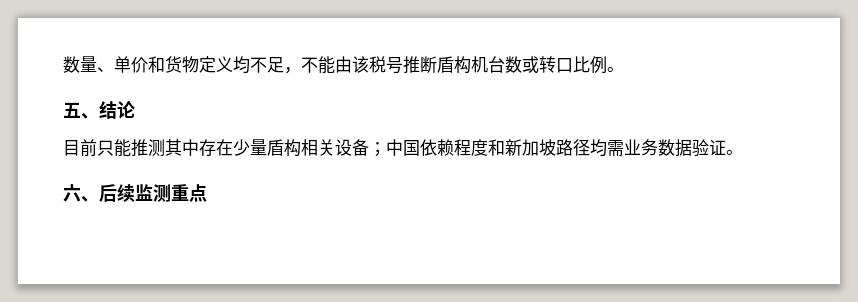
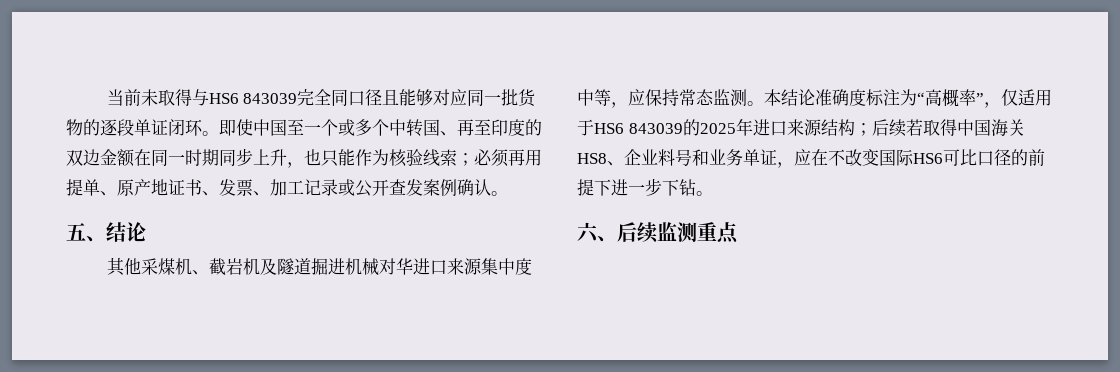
[63,56,624,74] [63,101,135,119] [63,139,726,157] 数量、单价和货物定义均不足，不能由该税号推断盾构机台数或转口比例。 // 五、结论 // 目前只能推测其中存在少量盾构相关设备；中国依赖程度和新加坡路径均需业务数据验证 -> [106,89,537,107] [66,119,542,137] [66,148,542,168] [66,179,508,197] [66,222,146,242] [106,257,532,276] [577,89,1052,108] [577,118,1025,137] [577,149,1045,168] [577,178,696,196] 当前未取得与HS6 843039完全同口径且能够对应同一批货物的逐段单证闭环。即使中国至一个或多个中转国、再至印度的双边金额在同一时期同步上升，也只能作为核验线索；必须再用提单、原产地证书、发票、加工记录或公开查发案例确认。 // 五、结论 // 其他采煤机、截岩机及隧道掘进机械对华进口来源集中度中等，应保持常态监测。本结论准确度标注为“高概率”，仅适用于HS6 843039的2025年进口来源结构；后续若取得中国海关HS8、企业料号和业务单证，应在不改变国际HS6可比口径的前提下进一步下钻

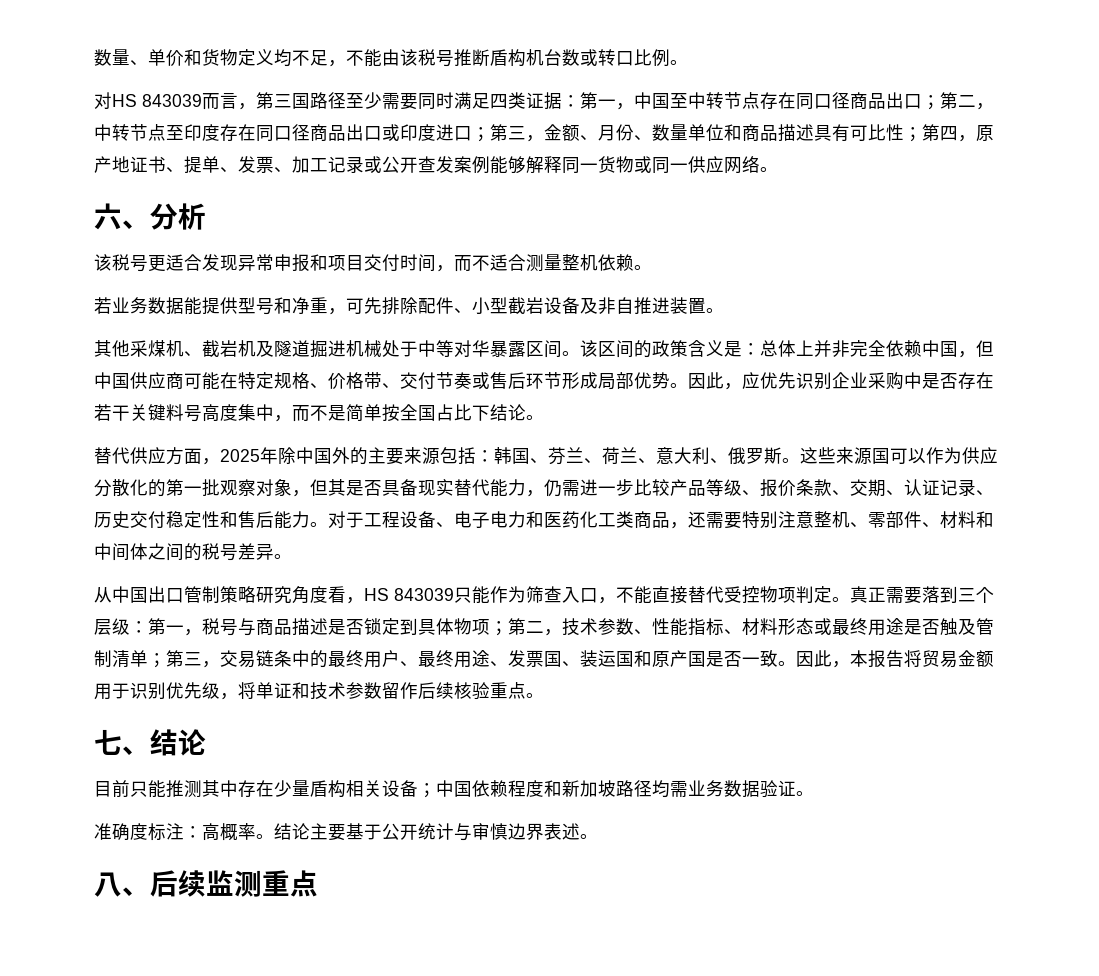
[106,89,537,107] [66,119,542,137] [66,148,542,168] [66,179,117,196] 当前未取得与HS6 843039完全同口径且能够对应同一批货物的逐段单证闭环。即使中国至一个或多个中转国、再至印度的双边金额在同一时期同步上升，也只能作为核验线索；必须再用提单、 -> [94,49,688,67] [94,92,994,110] [94,124,976,142] 数量、单价和货物定义均不足，不能由该税号推断盾构机台数或转口比例。 // 对HS 843039而言，第三国路径至少需要同时满足四类证据：第一，中国至中转节点存在同口径商品出口；第二，中转节点至印度存在同口径商品出口或印度进口；第三，金额、月份、数量单位和商品描述具有可比性；第四，
(219, 193) none -> [184,156,238,174] 提单、
[457,179,508,196] [66,222,146,242] 确认。 // 五、结论 -> [490,156,778,174] [94,203,206,230] [94,254,652,272] [94,297,724,315] 能够解释同一货物或同一供应网络。 // 六、分析 // 该税号更适合发现异常申报和项目交付时间，而不适合测量整机依赖。 // 若业务数据能提供型号和净重，可先排除配件、小型截岩设备及非自推进装置。
[378,258,532,275] [577,89,1052,108] [577,118,1025,137] [577,149,1045,168] [577,178,713,196] [577,222,599,243] 对华进口来源集中度中等，应保持常态监测。本结论准确度标注为“高概率”，仅适用于HS6 843039的2025年进口来源结构；后续若取得中国海关HS8、企业料号和业务单证，应在不改变国际HS6可比口径的前提下进一步下钻。 // 六 -> [382,340,994,358] [94,372,994,390] [94,404,544,422] [94,447,998,465] [94,479,994,497] [94,511,994,529] [94,543,292,561] [94,586,994,604] [94,618,994,636] [94,650,994,668] [94,682,544,700] [94,729,206,756] [94,780,814,798] [94,823,598,841] [94,872,122,897] 处于中等对华暴露区间。该区间的政策含义是：总体上并非完全依赖中国，但中国供应商可能在特定规格、价格带、交付节奏或售后环节形成局部优势。因此，应优先识别企业采购中是否存在若干关键料号高度集中，而不是简单按全国占比下结论。 // 替代供应方面，2025年除中国外的主要来源包括：韩国、芬兰、荷兰、意大利、俄罗斯。这些来源国可以作为供应分散化的第一批观察对象，但其是否具备现实替代能力，仍需进一步比较产品等级、报价条款、交期、认证记录、历史交付稳定性和售后能力。对于工程设备、电子电力和医药化工类商品，还需要特别注意整机、零部件、材料和中间体之间的税号差异。 // 从中国出口管制策略研究角度看，HS 843039只能作为筛查入口，不能直接替代受控物项判定。真正需要落到三个层级：第一，税号与商品描述是否锁定到具体物项；第二，技术参数、性能指标、材料形态或最终用途是否触及管制清单；第三，交易链条中的最终用户、最终用途、发票国、装运国和原产国是否一致。因此，本报告将贸易金额用于识别优先级，将单证和技术参数留作后续核验重点。 // 七、结论 // 目前只能推测其中存在少量盾构相关设备；中国依赖程度和新加坡路径均需业务数据验证。 // 准确度标注：高概率。结论主要基于公开统计与审慎边界表述。 // 八

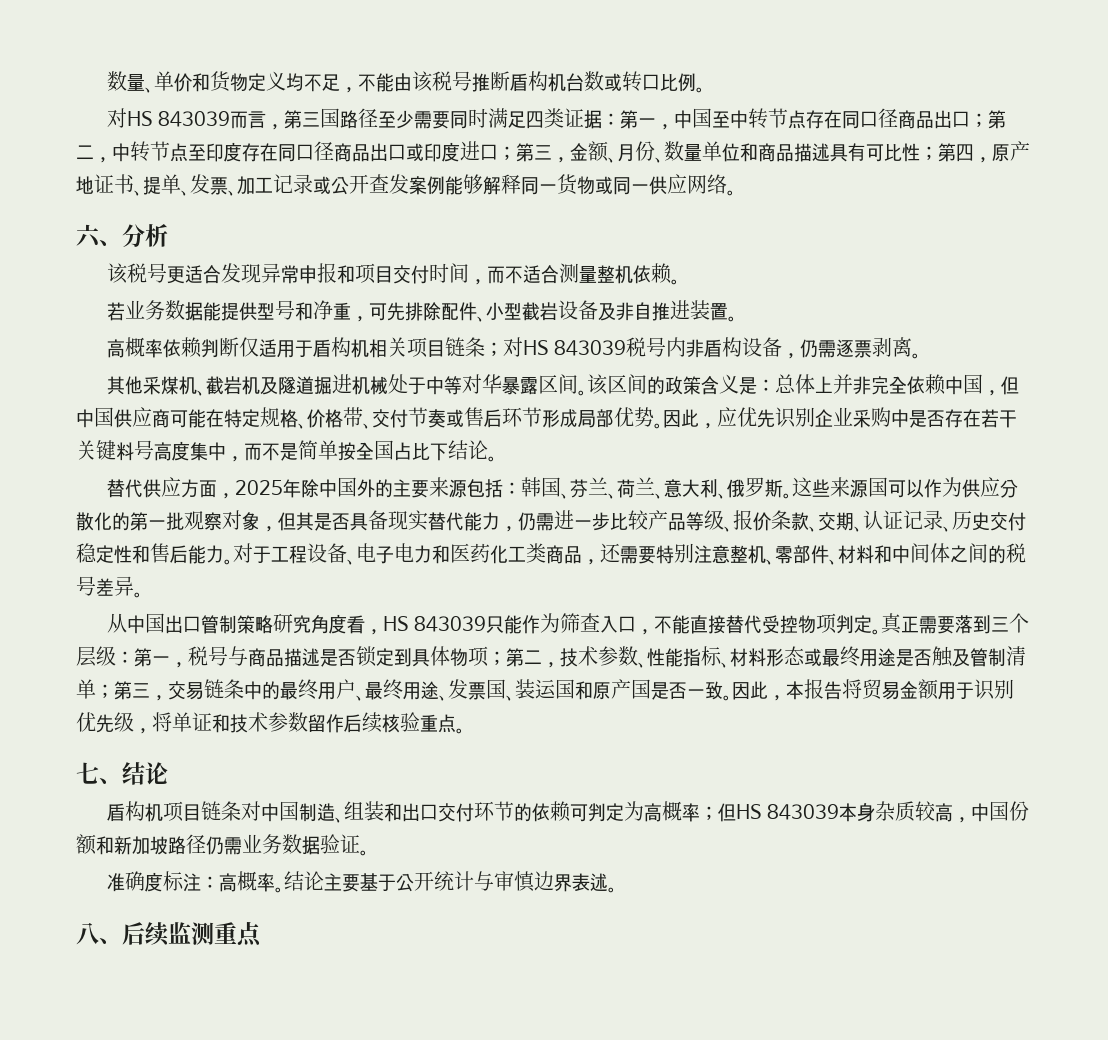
(724, 310) none -> [106,337,922,359] // 高概率依赖判断仅适用于盾构机相关项目链条；对HS 843039税号内非盾构设备，仍需逐票剥离。
[94,780,544,798] 目前只能推测其中存在少量盾构相关设备；中国依赖程度 -> [106,801,1030,823] [76,834,97,855] 盾构机项目链条对中国制造、组装和出口交付环节的依赖可判定为高概率；但HS 843039本身杂质较高，中国份额
[652,780,670,798] 均 -> [206,836,224,855] 仍

